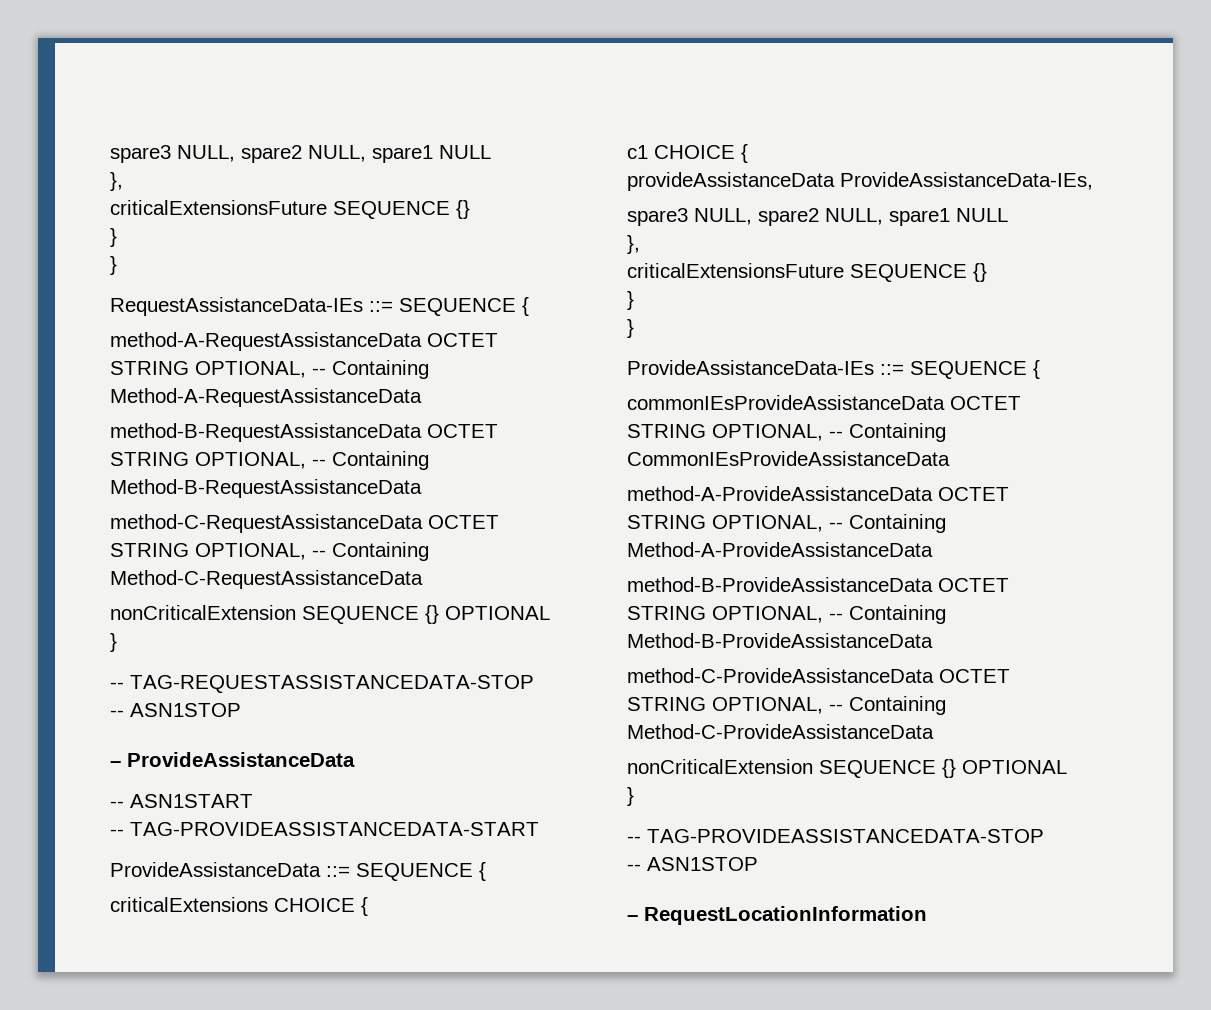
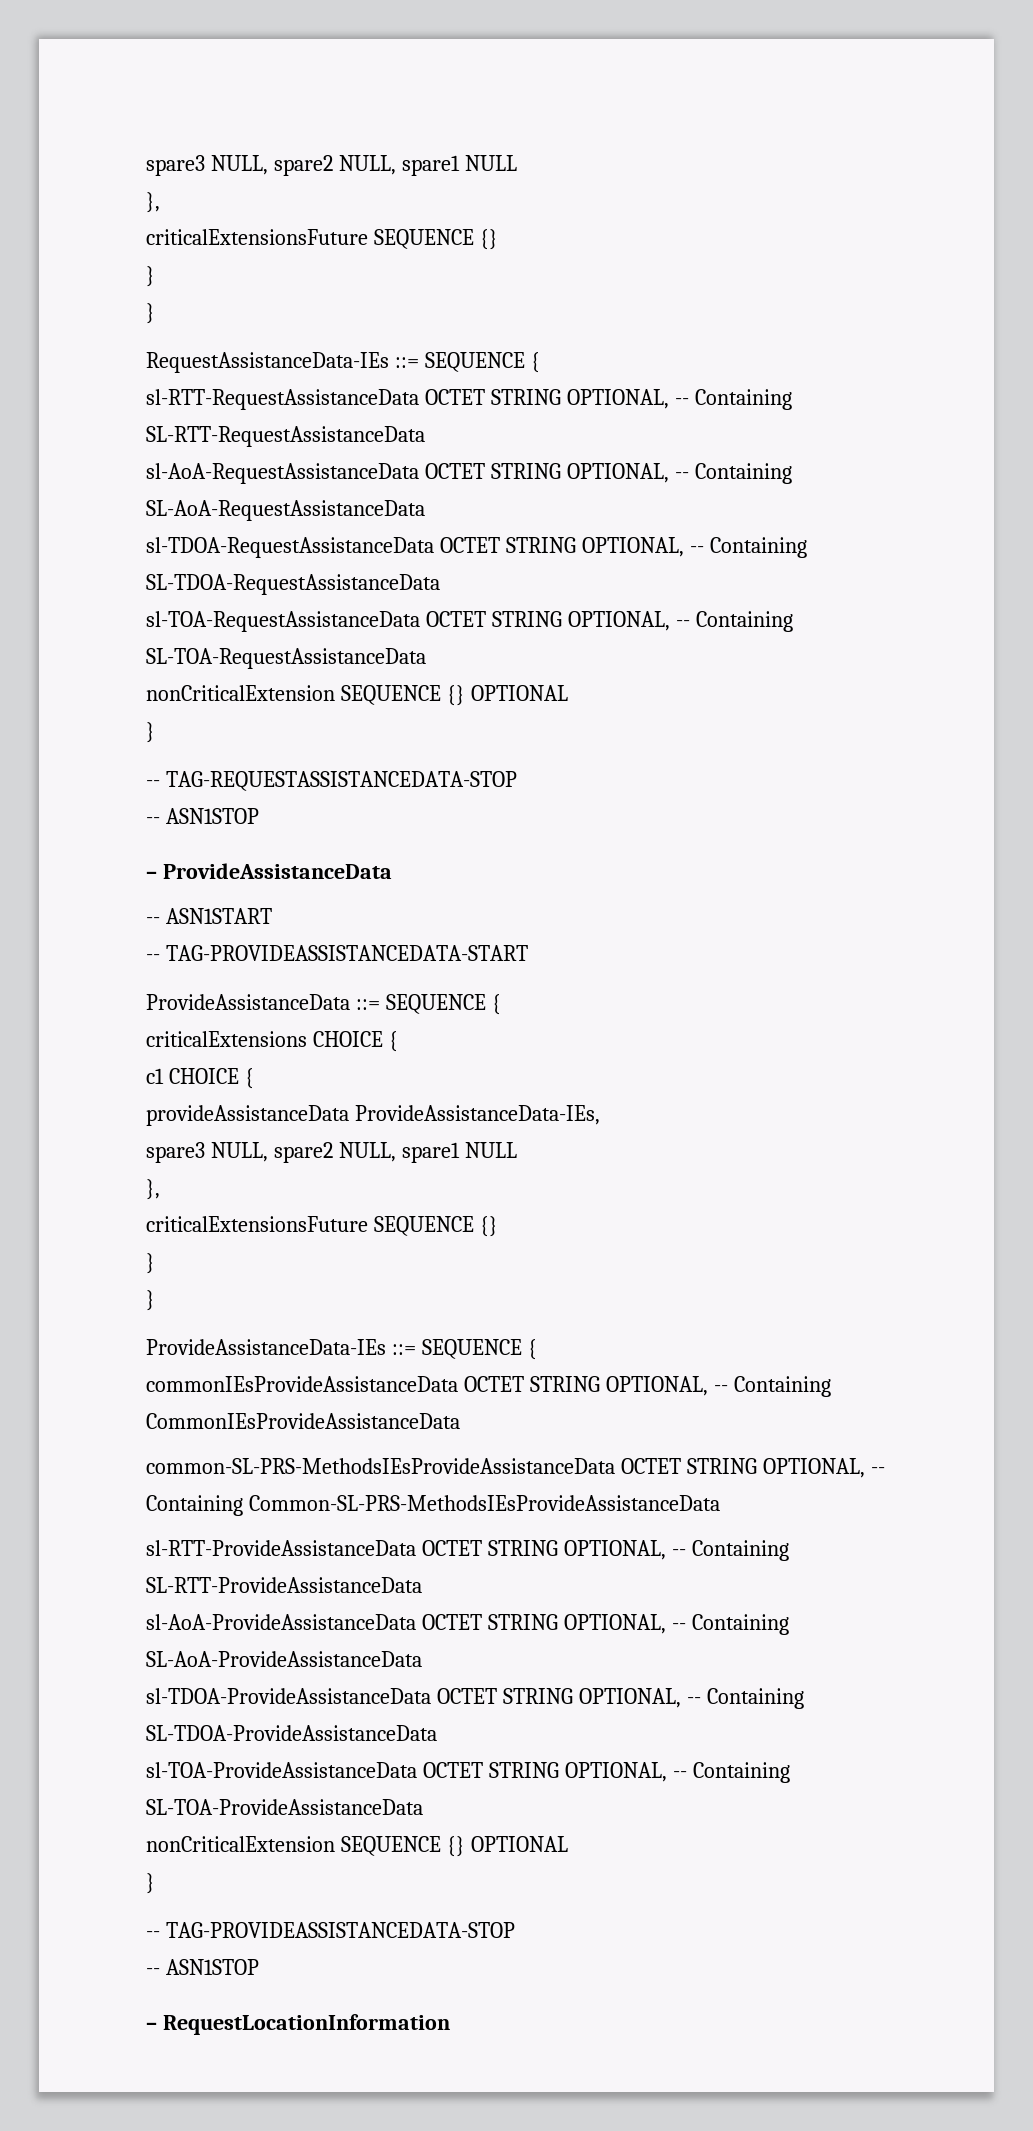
[110,332,498,351] [110,360,429,379] [110,388,422,407] [110,423,498,442] [110,451,429,470] [110,479,422,498] [110,514,499,533] [110,542,429,561] [110,570,423,589] method-A-RequestAssistanceData OCTET STRING OPTIONAL, -- Containing Method-A-RequestAssistanceData // method-B-RequestAssistanceData OCTET STRING OPTIONAL, -- Containing Method-B-RequestAssistanceData // method-C-RequestAssistanceData OCTET STRING OPTIONAL, -- Containing Method-C-RequestAssistanceData -> [146,389,792,410] [146,426,425,447] [146,463,792,484] [146,500,425,521] [146,537,807,558] [146,574,440,595] [146,611,793,632] [146,648,426,669] sl-RTT-RequestAssistanceData OCTET STRING OPTIONAL, -- Containing SL-RTT-RequestAssistanceData // sl-AoA-RequestAssistanceData OCTET STRING OPTIONAL, -- Containing SL-AoA-RequestAssistanceData // sl-TDOA-RequestAssistanceData OCTET STRING OPTIONAL, -- Containing SL-TDOA-RequestAssistanceData // sl-TOA-RequestAssistanceData OCTET STRING OPTIONAL, -- Containing SL-TOA-RequestAssistanceData
[627,486,1009,501] [627,514,946,533] [627,542,933,557] [627,577,1009,592] [627,605,946,624] [627,633,933,648] [627,668,1010,683] [627,696,946,715] [627,724,934,739] method-A-ProvideAssistanceData OCTET STRING OPTIONAL, -- Containing Method-A-ProvideAssistanceData // method-B-ProvideAssistanceData OCTET STRING OPTIONAL, -- Containing Method-B-ProvideAssistanceData // method-C-ProvideAssistanceData OCTET STRING OPTIONAL, -- Containing Method-C-ProvideAssistanceData -> [146,1458,885,1478] [146,1495,720,1516] [146,1540,789,1561] [146,1577,422,1593] [146,1614,789,1635] [146,1651,422,1667] [146,1688,804,1709] [146,1725,437,1741] [146,1762,790,1783] [146,1799,423,1815] common-SL-PRS-MethodsIEsProvideAssistanceData OCTET STRING OPTIONAL, -- Containing Common-SL-PRS-MethodsIEsProvideAssistanceData // sl-RTT-ProvideAssistanceData OCTET STRING OPTIONAL, -- Containing SL-RTT-ProvideAssistanceData // sl-AoA-ProvideAssistanceData OCTET STRING OPTIONAL, -- Containing SL-AoA-ProvideAssistanceData // sl-TDOA-ProvideAssistanceData OCTET STRING OPTIONAL, -- Containing SL-TDOA-ProvideAssistanceData // sl-TOA-ProvideAssistanceData OCTET STRING OPTIONAL, -- Containing SL-TOA-ProvideAssistanceData

